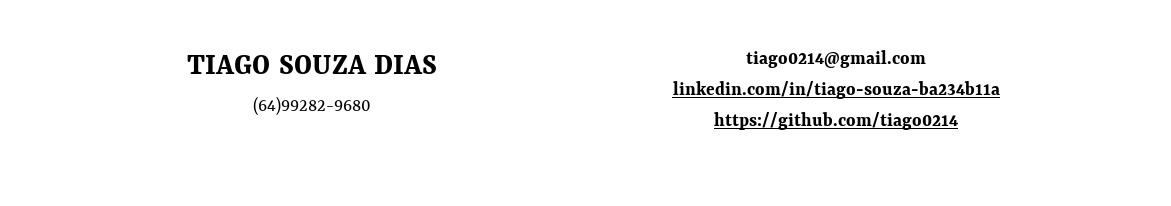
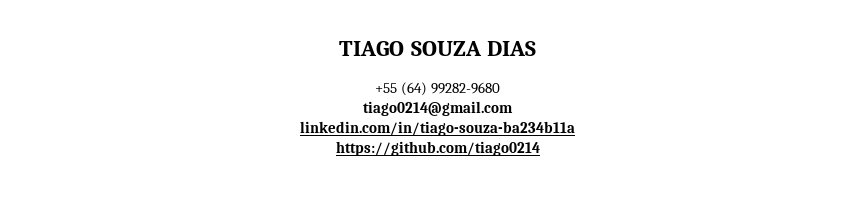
[253,96,371,116] (64)99282-9680 -> [375,82,500,96] +55 (64) 99282-9680

